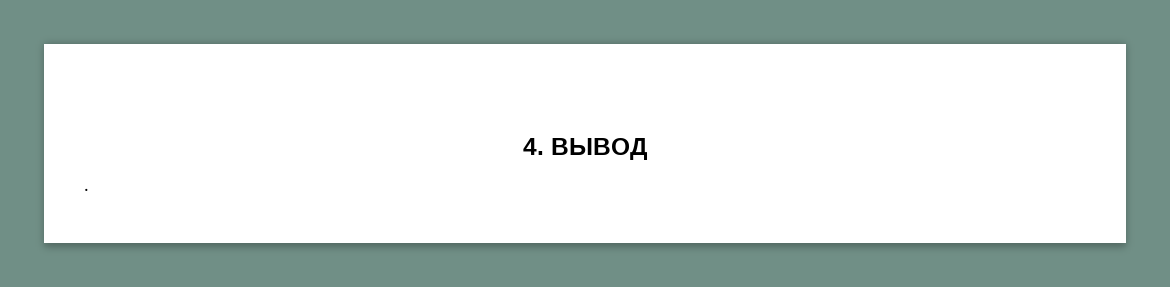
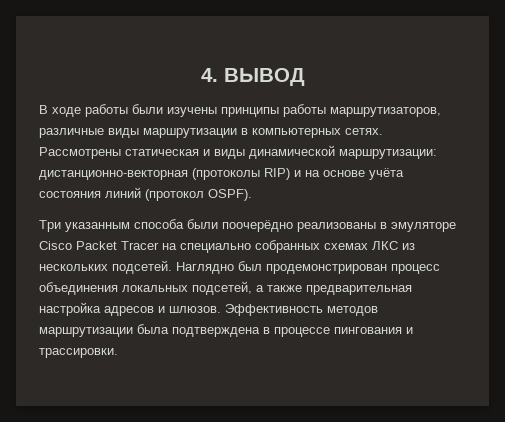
[84,188,89,191] . -> [39,104,441,117] [39,128,383,138] [39,145,437,159] [39,168,404,180] [39,187,252,201] [39,219,456,232] [39,240,415,253] [39,260,440,274] [39,281,412,295] [39,302,378,316] [39,324,413,337] [39,348,118,358] В ходе работы были изучены принципы работы маршрутизаторов, различные виды маршрутизации в компьютерных сетях. Рассмотрены статическая и виды динамической маршрутизации: дистанционно-векторная (протоколы RIP) и на основе учёта состояния линий (протокол OSPF). // Три указанным способа были поочерёдно реализованы в эмуляторе Cisco Packet Tracer на специально собранных схемах ЛКС из нескольких подсетей. Наглядно был продемонстрирован процесс объединения локальных подсетей, а также предварительная настройка адресов и шлюзов. Эффективность методов маршрутизации была подтверждена в процессе пингования и трассировки.

